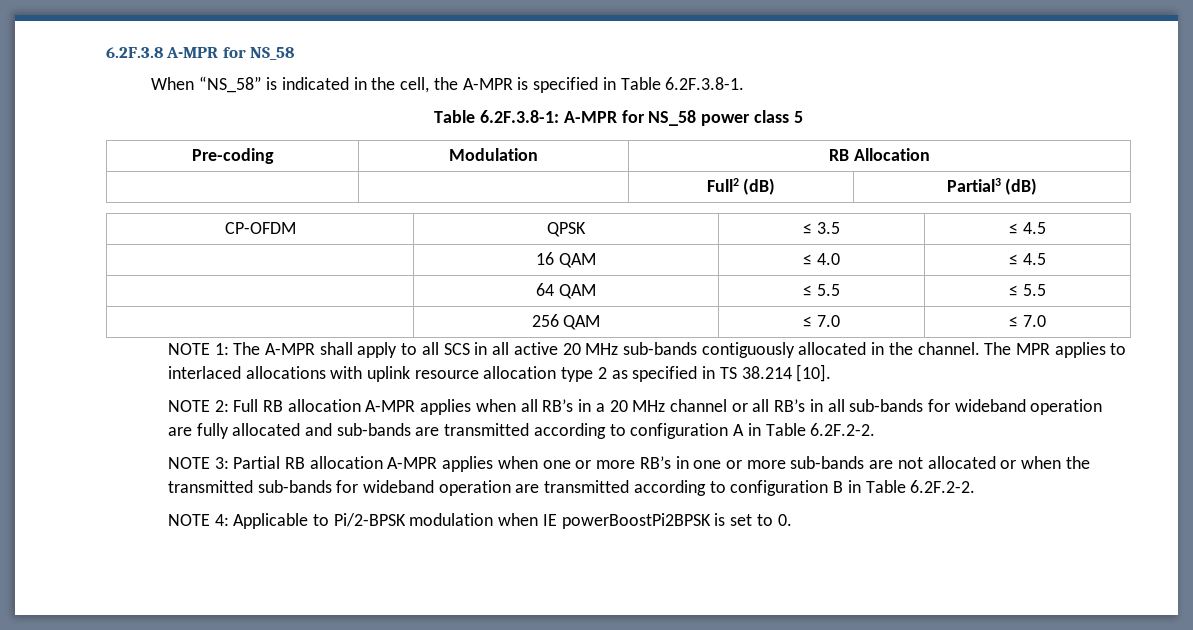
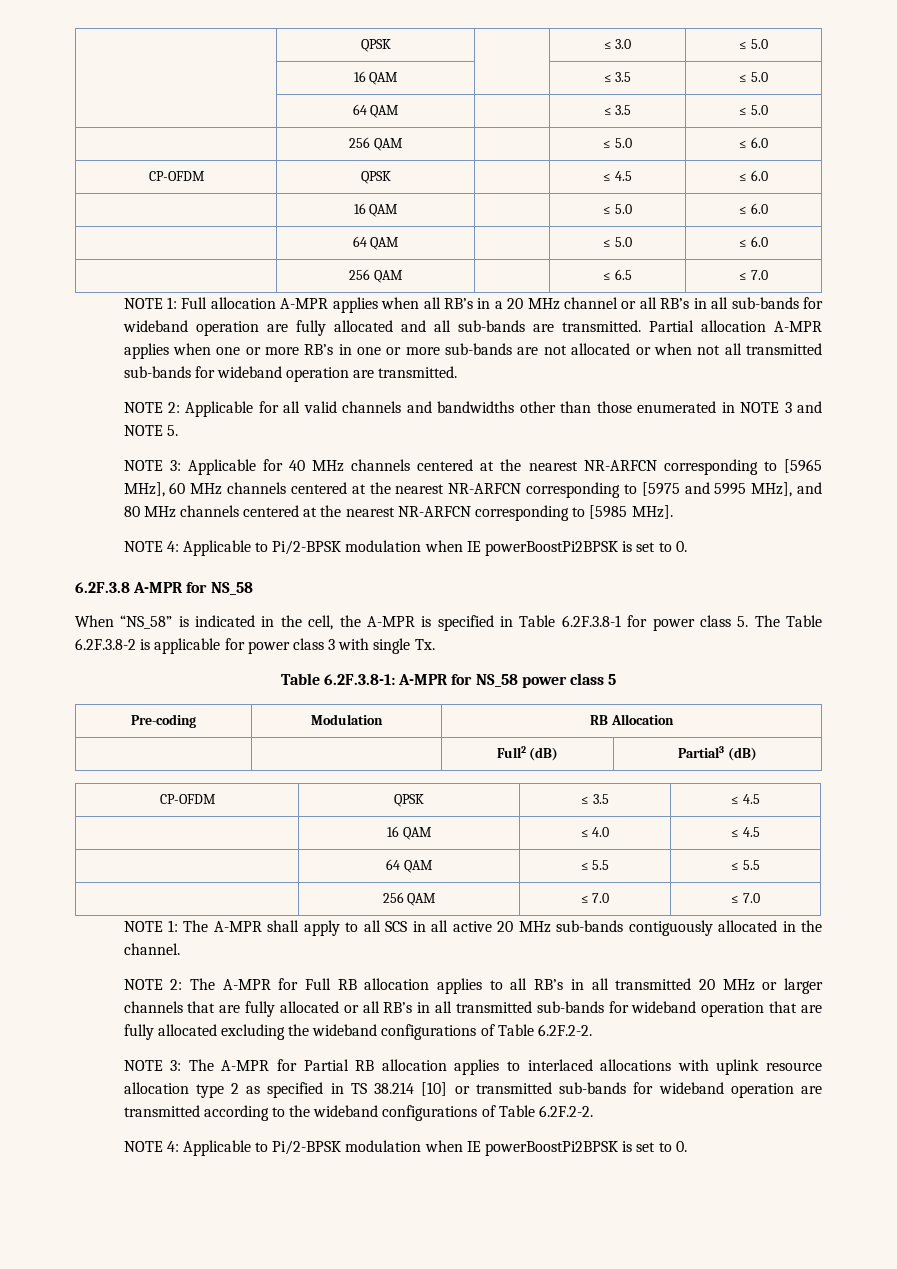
(106, 52) none -> [360,39,391,52] [603,39,632,49] [739,39,768,49] [353,71,399,85] [603,72,632,82] [739,72,768,82] [352,104,400,118] [603,105,632,115] [739,105,768,115] [349,137,403,151] [603,138,632,148] [739,137,768,148] [148,171,205,181] [360,171,391,184] [603,171,632,181] [739,170,768,181] [353,203,399,217] [603,204,632,214] [739,203,768,214] [352,236,400,250] [603,237,632,247] [739,236,768,247] [349,269,403,283] [603,269,632,280] [739,270,768,280] [123,297,823,313] [122,320,822,336] [123,343,822,359] [123,366,458,382] [123,401,822,417] [123,425,178,436] [123,459,822,475] [123,482,822,498] [123,505,673,521] [123,540,687,556] | QPSK | | ≤ 3.0 | ≤ 5.0 // | 16 QAM | | ≤ 3.5 | ≤ 5.0 // | 64 QAM | | ≤ 3.5 | ≤ 5.0 // | 256 QAM | | ≤ 5.0 | ≤ 6.0 // CP-OFDM | QPSK | | ≤ 4.5 | ≤ 6.0 // | 16 QAM | | ≤ 5.0 | ≤ 6.0 // | 64 QAM | | ≤ 5.0 | ≤ 6.0 // | 256 QAM | | ≤ 6.5 | ≤ 7.0 // NOTE 1: Full allocation A-MPR applies when all RB’s in a 20 MHz channel or all RB’s in all sub-bands for wideband operation are fully allocated and all sub-bands are transmitted. Partial allocation A-MPR applies when one or more RB’s in one or more sub-bands are not allocated or when not all transmitted sub-bands for wideband operation are transmitted. // NOTE 2: Applicable for all valid channels and bandwidths other than those enumerated in NOTE 3 and NOTE 5. // NOTE 3: Applicable for 40 MHz channels centered at the nearest NR-ARFCN corresponding to [5965 MHz], 60 MHz channels centered at the nearest NR-ARFCN corresponding to [5975 and 5995 MHz], and 80 MHz channels centered at the nearest NR-ARFCN corresponding to [5985 MHz]. // NOTE 4: Applicable to Pi/2-BPSK modulation when IE powerBoostPi2BPSK is set to 0. //
[665,77,745,90] 6.2F.3.8-1. -> [561,615,822,631] [75,638,435,654] 6.2F.3.8-1 for power class 5. The Table 6.2F.3.8-2 is applicable for power class 3 with single Tx.
[984,342,1051,355] The MPR -> [123,978,823,994] [123,1001,822,1017] [123,1024,593,1040] [123,1059,447,1071] // NOTE 2: The A-MPR for Full RB allocation applies to all RB’s in all transmitted 20 MHz or larger channels that are fully allocated or all RB’s in all transmitted sub-bands for wideband operation that are fully allocated excluding the wideband configurations of Table 6.2F.2-2. // NOTE 3: The A-MPR for Partial RB allocation
[796,364,832,382] [167,399,1103,415] [167,423,876,439] [167,456,1090,472] [10]. // NOTE 2: Full RB allocation A-MPR applies when all RB’s in a 20 MHz channel or all RB’s in all sub-bands for wideband operation are fully allocated and sub-bands are transmitted according to configuration A in Table 6.2F.2-2. // NOTE 3: Partial RB allocation A-MPR applies when one or more RB’s in one or more sub-bands are not allocated or when the -> [421,1082,470,1096] [10] or
[730,480,861,496] configuration B in -> [289,1105,496,1121] the wideband configurations of

